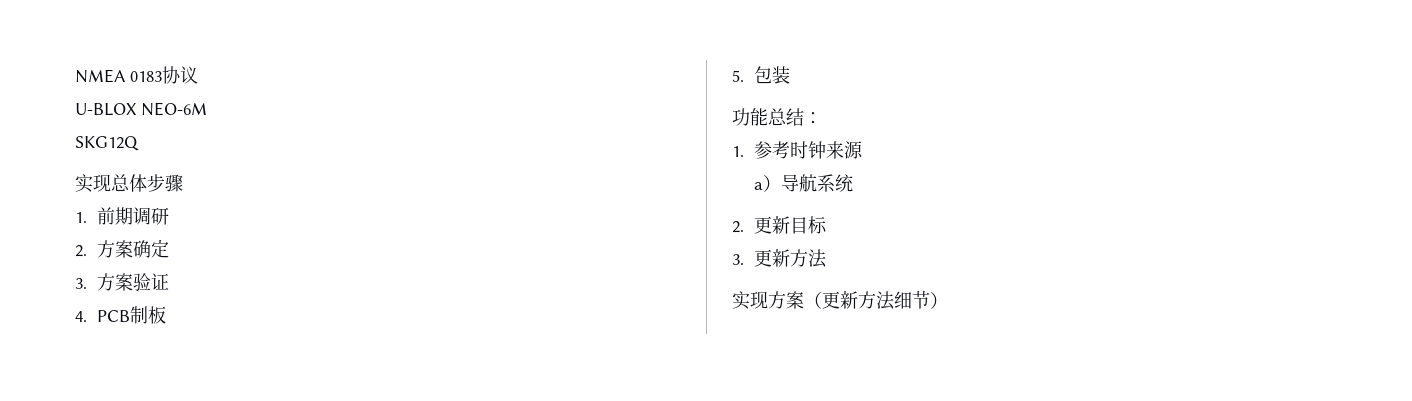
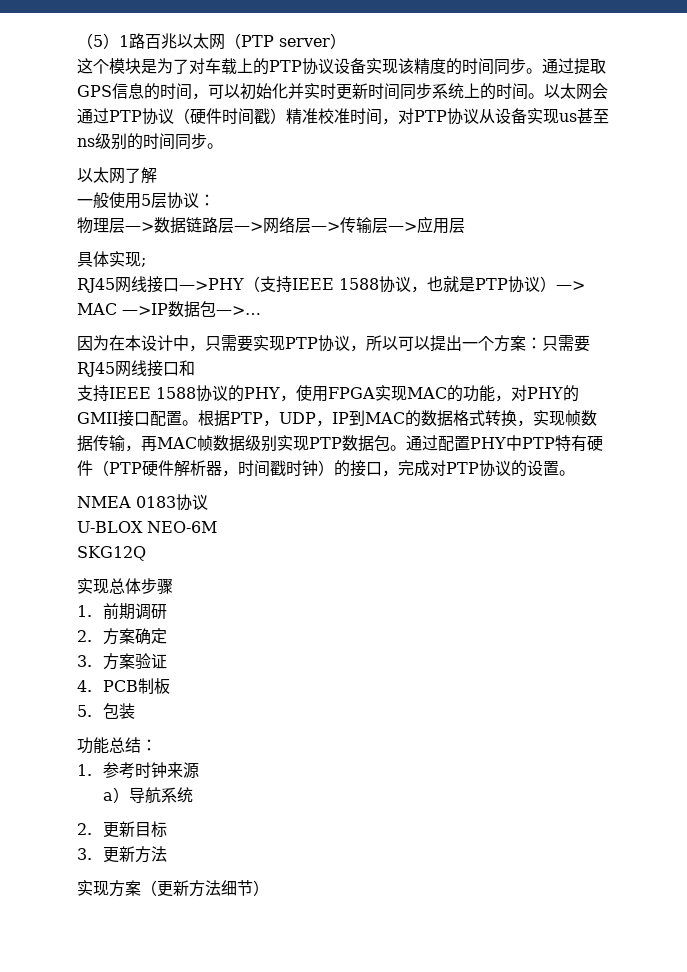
(75, 76) none -> [77,33,346,50] [77,58,606,75] [77,83,608,100] [77,108,609,125] [77,133,223,150] [77,167,157,184] [77,192,215,209] [77,216,465,234] [77,251,146,267] [77,276,585,293] [77,301,261,318] [77,335,590,352] [77,360,195,377] [77,385,579,402] [77,410,597,427] [77,435,603,452] [77,460,575,477] （5）1路百兆以太网（PTP server） // 这个模块是为了对车载上的PTP协议设备实现该精度的时间同步。通过提取GPS信息的时间，可以初始化并实时更新时间同步系统上的时间。以太网会通过PTP协议（硬件时间戳）精准校准时间，对PTP协议从设备实现us甚至ns级别的时间同步。 // 以太网了解 // 一般使用5层协议： // 物理层—>数据链路层—>网络层—>传输层—>应用层 // 具体实现; // RJ45网线接口—>PHY（支持IEEE 1588协议，也就是PTP协议）—> MAC —>IP数据包—>… // 因为在本设计中，只需要实现PTP协议，所以可以提出一个方案：只需要RJ45网线接口和 // 支持IEEE 1588协议的PHY，使用FPGA实现MAC的功能，对PHY的GMII接口配置。根据PTP，UDP，IP到MAC的数据格式转换，实现帧数据传输，再MAC帧数据级别实现PTP数据包。通过配置PHY中PTP特有硬件（PTP硬件解析器，时间戳时钟）的接口，完成对PTP协议的设置。 //

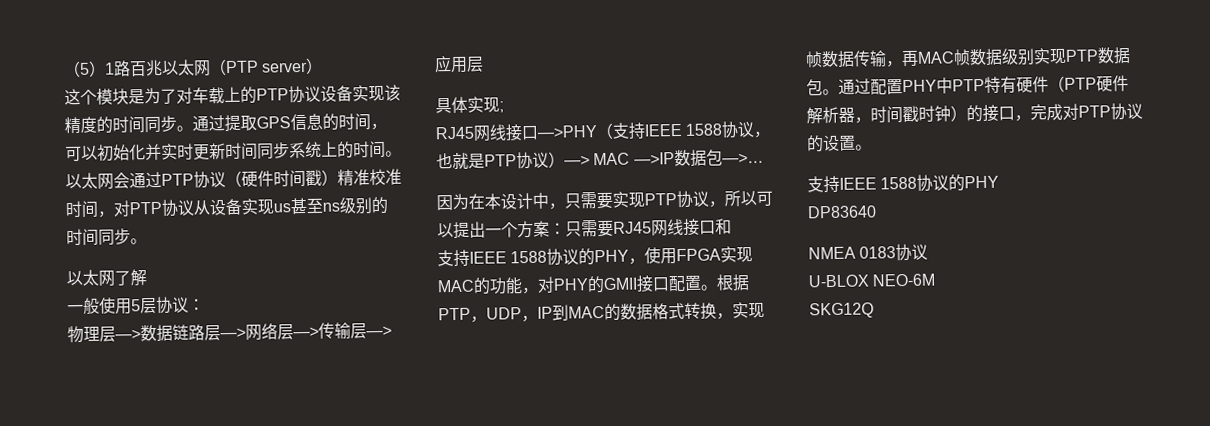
(575, 473) none -> [807,174,1000,194] [807,205,877,219] // 支持IEEE 1588协议的PHY // DP83640
[77,578,173,594] [77,603,168,620] [77,628,168,645] [77,653,168,670] [77,678,171,694] [77,703,136,719] [77,737,157,754] [77,762,200,779] [103,787,194,803] [77,821,168,838] [77,846,168,863] [77,880,269,897] // 实现总体步骤 // 1.前期调研 // 2.方案确定 // 3.方案验证 // 4. PCB制板 // 5.包装 // 功能总结： // 1.参考时钟来源 // a）导航系统 // 2.更新目标 // 3.更新方法 // 实现方案（更新方法细节） -> (874, 310) none

